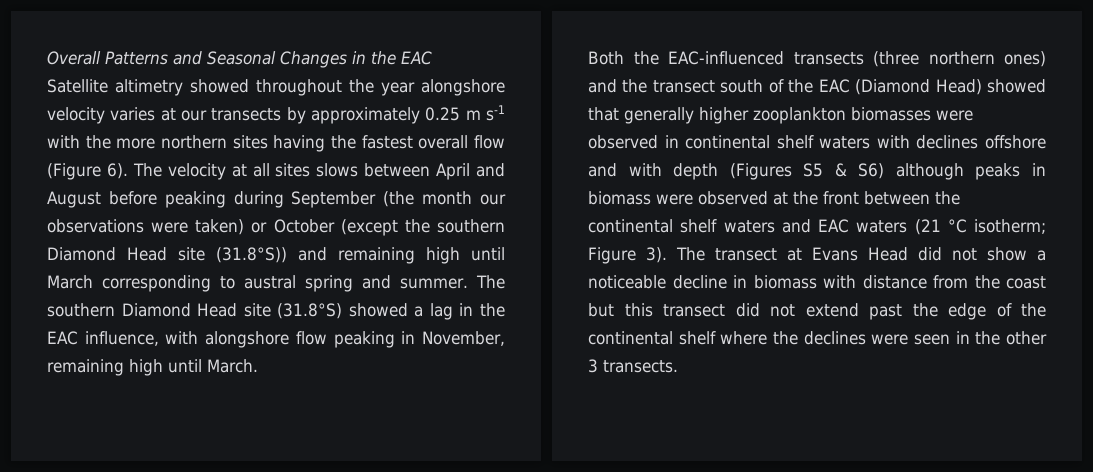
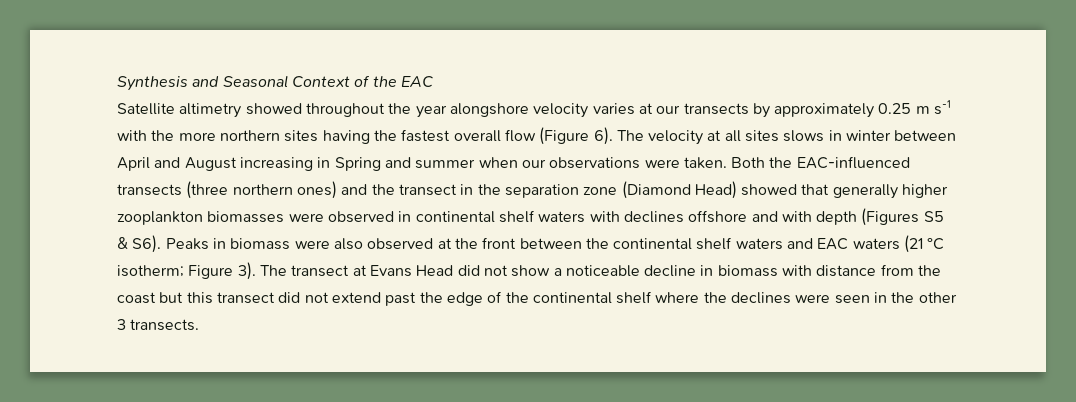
[47,51,366,68] Overall Patterns and Seasonal Changes in -> [117,75,371,91] Synthesis and Seasonal Context of
(359, 170) none -> [828,130,892,141] in winter
[108,191,506,208] [47,219,506,236] [47,247,505,264] [47,275,506,292] [47,303,505,320] [47,331,506,348] [47,359,258,376] before peaking during September (the month our observations were taken) or October (except the southern Diamond Head site (31.8°S)) and remaining high until March corresponding to austral spring and summer. The southern Diamond Head site (31.8°S) showed a lag in the EAC influence, with alongshore flow peaking in November, remaining high until March. // -> [239,157,727,171] increasing in Spring and summer when our observations were taken.
[720,79,850,93] south of the EAC -> [460,184,618,198] in the separation zone
[858,163,1021,180] S6) although peaks -> [132,235,209,253] S6). Peaks
(693, 199) none -> [333,238,363,250] also

